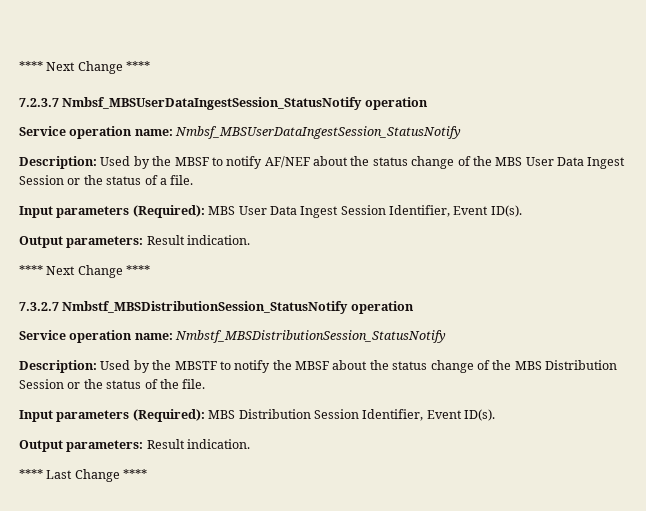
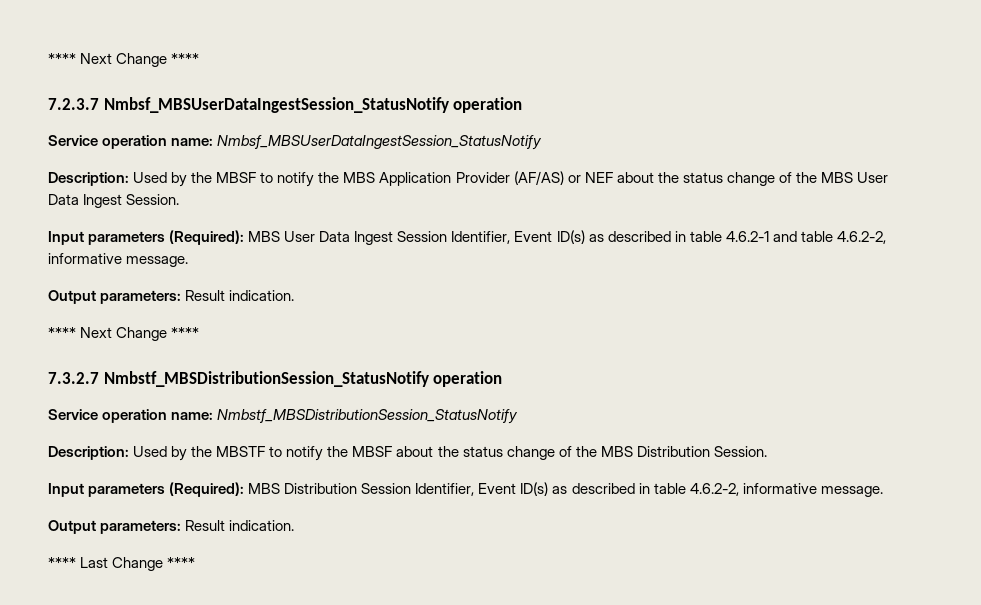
[264,156,310,168] AF/NEF -> [318,171,613,186] the MBS Application Provider (AF/AS) or NEF
[19,175,194,185] Session or the status of a file. -> [126,194,180,205] Session.
[490,205,522,217] ID(s). -> [556,230,886,244] [48,253,189,267] ID(s) as described in table 4.6.2-1 and table 4.6.2-2, informative message.
[19,379,206,389] Session or the status of the file. -> [713,446,767,457] Session.
[464,409,495,421] ID(s). -> [520,482,883,497] ID(s) as described in table 4.6.2-2, informative message.

